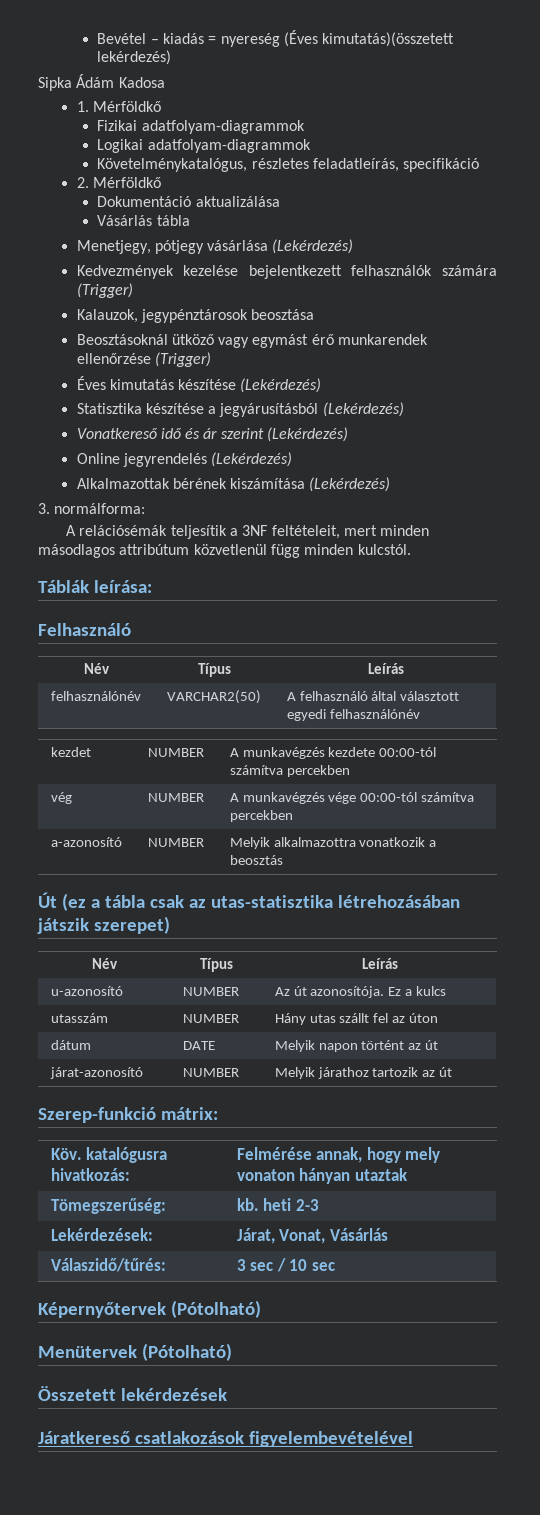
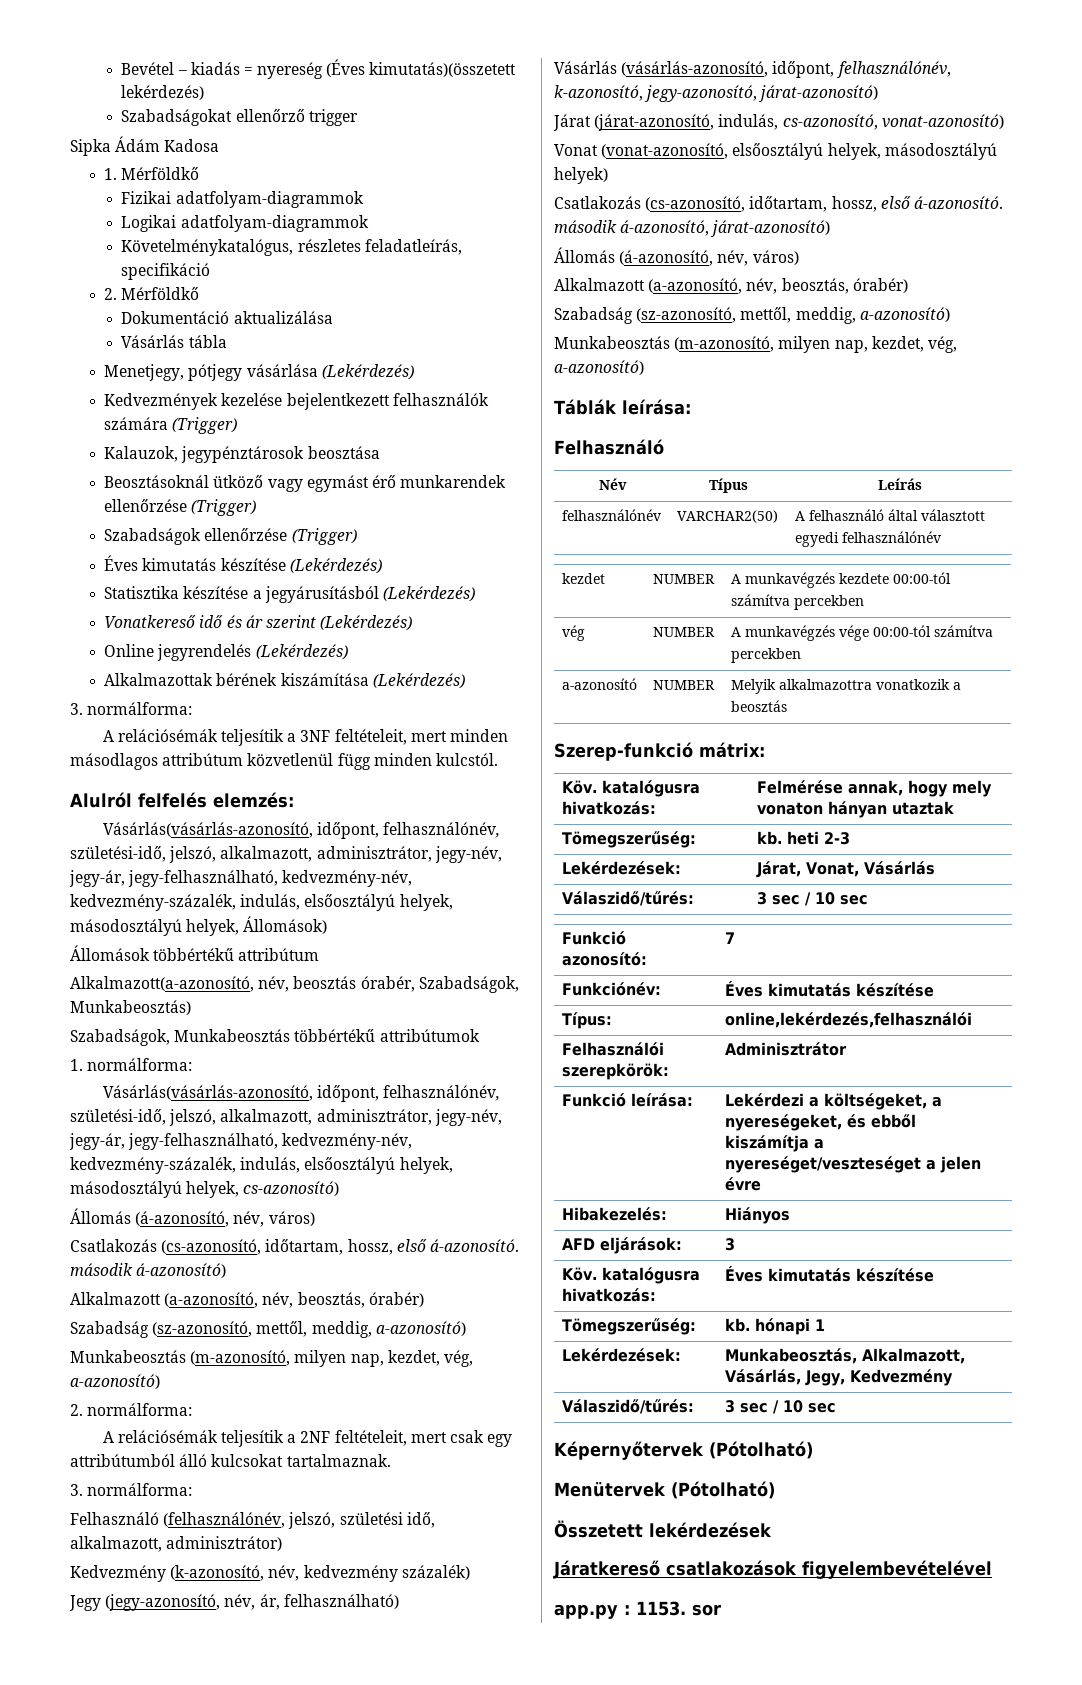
(172, 57) none -> [121,109,358,126] // Szabadságokat ellenőrző trigger
(211, 359) none -> [104,528,357,545] // Szabadságok ellenőrzése (Trigger)
(411, 549) none -> [70,792,294,808] [102,822,501,839] [70,846,502,863] [69,870,413,887] [70,894,453,911] [70,916,328,936] [70,945,320,961] [70,976,519,993] [70,1000,191,1015] [70,1029,480,1046] [70,1058,193,1071] [102,1085,501,1102] [70,1109,502,1126] [69,1133,413,1150] [70,1157,453,1174] [70,1181,340,1198] [70,1208,315,1227] [70,1239,519,1255] [70,1263,227,1278] [70,1292,424,1308] [70,1321,466,1338] [70,1350,473,1367] [70,1374,160,1389] [70,1403,193,1416] [102,1430,513,1447] [70,1454,391,1467] [70,1483,193,1496] [70,1512,435,1529] [70,1536,283,1552] [70,1565,470,1582] [69,1594,399,1611] [554,61,951,78] [554,85,879,102] [553,114,1004,131] [554,143,997,160] [554,167,608,184] [554,196,1003,212] [554,220,831,237] [554,247,799,266] [554,278,908,294] [554,307,950,324] [554,336,957,353] [554,360,644,375] // Alulról felfelés elemzés: // Vásárlás(vásárlás-azonosító, időpont, felhasználónév, születési-idő, jelszó, alkalmazott, adminisztrátor, jegy-név, jegy-ár, jegy-felhasználható, kedvezmény-név, kedvezmény-százalék, indulás, elsőosztályú helyek, másodosztályú helyek, Állomások) // Állomások többértékű attribútum // Alkalmazott(a-azonosító, név, beosztás órabér, Szabadságok, Munkabeosztás) // Szabadságok, Munkabeosztás többértékű attribútumok // 1. normálforma: // Vásárlás(vásárlás-azonosító, időpont, felhasználónév, születési-idő, jelszó, alkalmazott, adminisztrátor, jegy-név, jegy-ár, jegy-felhasználható, kedvezmény-név, kedvezmény-százalék, indulás, elsőosztályú helyek, másodosztályú helyek, cs-azonosító) // Állomás (á-azonosító, név, város) // Csatlakozás (cs-azonosító, időtartam, hossz, első á-azonosító. második á-azonosító) // Alkalmazott (a-azonosító, név, beosztás, órabér) // Szabadság (sz-azonosító, mettől, meddig, a-azonosító) // Munkabeosztás (m-azonosító, milyen nap, kezdet, vég, a-azonosító) // 2. normálforma: // A relációsémák teljesítik a 2NF feltételeit, mert csak egy attribútumból álló kulcsokat tartalmaznak. // 3. normálforma: // Felhasználó (felhasználónév, jelszó, születési idő, alkalmazott, adminisztrátor) // Kedvezmény (k-azonosító, név, kedvezmény százalék) // Jegy (jegy-azonosító, név, ár, felhasználható) // Vásárlás (vásárlás-azonosító, időpont, felhasználónév, k-azonosító, jegy-azonosító, járat-azonosító) // Járat (járat-azonosító, indulás, cs-azonosító, vonat-azonosító) // Vonat (vonat-azonosító, elsőosztályú helyek, másodosztályú helyek) // Csatlakozás (cs-azonosító, időtartam, hossz, első á-azonosító. második á-azonosító, járat-azonosító) // Állomás (á-azonosító, név, város) // Alkalmazott (a-azonosító, név, beosztás, órabér) // Szabadság (sz-azonosító, mettől, meddig, a-azonosító) // Munkabeosztás (m-azonosító, milyen nap, kezdet, vég, a-azonosító)
[38,892,460,911] [37,916,170,934] [92,958,118,969] [200,958,233,972] [361,958,398,969] [50,986,123,996] [182,987,239,996] [274,986,447,998] [50,1013,108,1023] [182,1014,239,1023] [274,1013,439,1025] [50,1040,91,1050] [182,1041,215,1050] [274,1040,439,1052] [49,1067,143,1079] [182,1068,239,1077] [274,1067,453,1079] // Út (ez a tábla csak az utas-statisztika létrehozásában játszik szerepet) // Név | Típus | Leírás // u-azonosító | NUMBER | Az út azonosítója. Ez a kulcs // utasszám | NUMBER | Hány utas szállt fel az úton // dátum | DATE | Melyik napon történt az út // járat-azonosító | NUMBER | Melyik járathoz tartozik az út -> (787, 706) none
(335, 1266) none -> [561,931,626,945] [561,952,647,966] [724,932,735,944] [561,982,661,996] [724,981,934,997] [561,1012,612,1029] [724,1012,972,1028] [561,1042,664,1056] [561,1063,669,1080] [724,1042,847,1056] [561,1093,693,1107] [724,1093,942,1110] [724,1114,916,1131] [724,1135,824,1152] [724,1156,981,1173] [724,1177,761,1191] [561,1207,667,1221] [724,1207,790,1224] [561,1237,682,1254] [724,1238,735,1251] [561,1267,700,1284] [561,1288,656,1302] [724,1266,934,1282] [561,1318,696,1335] [724,1318,825,1335] [561,1348,681,1362] [724,1348,965,1364] [724,1369,953,1386] [561,1399,694,1414] [724,1400,836,1414] // Funkció azonosító: | 7 // Funkciónév: | Éves kimutatás készítése // Típus: | online,lekérdezés,felhasználói // Felhasználói szerepkörök: | Adminisztrátor // Funkció leírása: | Lekérdezi a költségeket, a nyereségeket, és ebből kiszámítja a nyereséget/veszteséget a jelen évre // Hibakezelés: | Hiányos // AFD eljárások: | 3 // Köv. katalógusra hivatkozás: | Éves kimutatás készítése // Tömegszerűség: | kb. hónapi 1 // Lekérdezések: | Munkabeosztás, Alkalmazott, Vásárlás, Jegy, Kedvezmény // Válaszidő/tűrés: | 3 sec / 10 sec
(413, 1439) none -> [554,1601,721,1619] // app.py : 1153. sor

